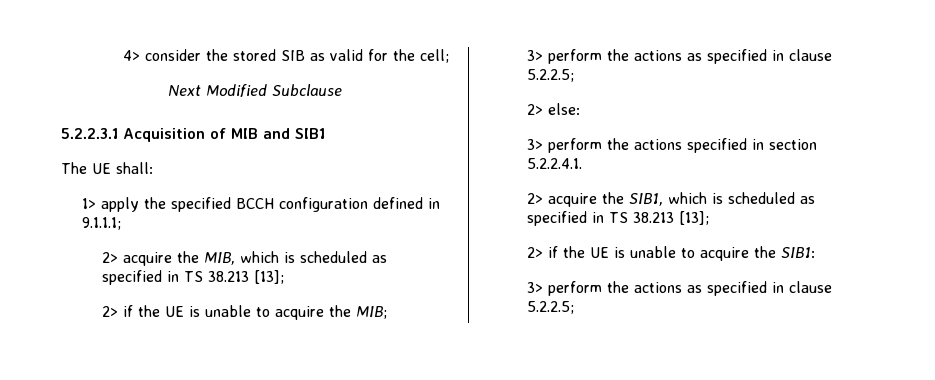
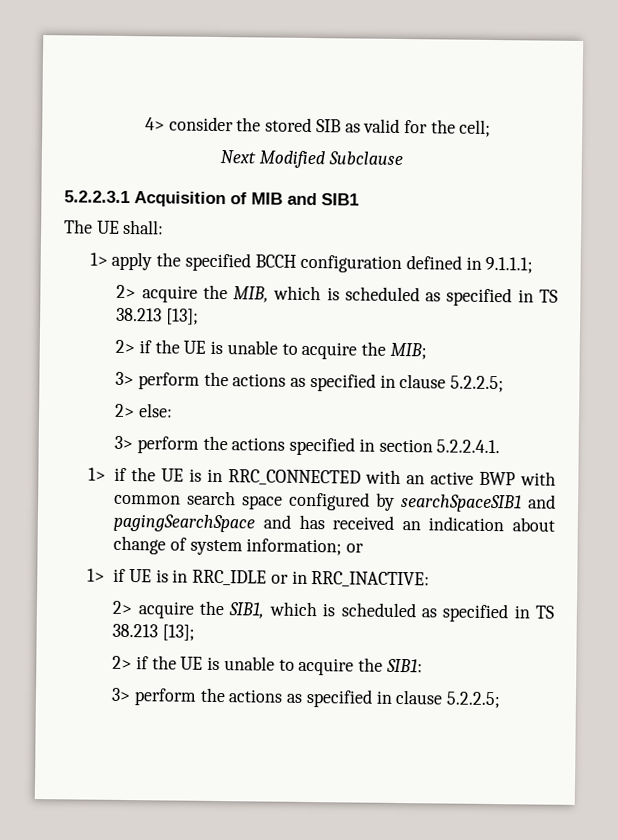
(583, 163) none -> [87,467,556,486] [114,490,556,513] [113,513,555,533] [113,535,365,556] [86,568,431,588] // 1> if the UE is in RRC_CONNECTED with an active BWP with common search space configured by searchSpaceSIB1 and pagingSearchSpace and has received an indication about change of system information; or // 1> if UE is in RRC_IDLE or in RRC_INACTIVE:

